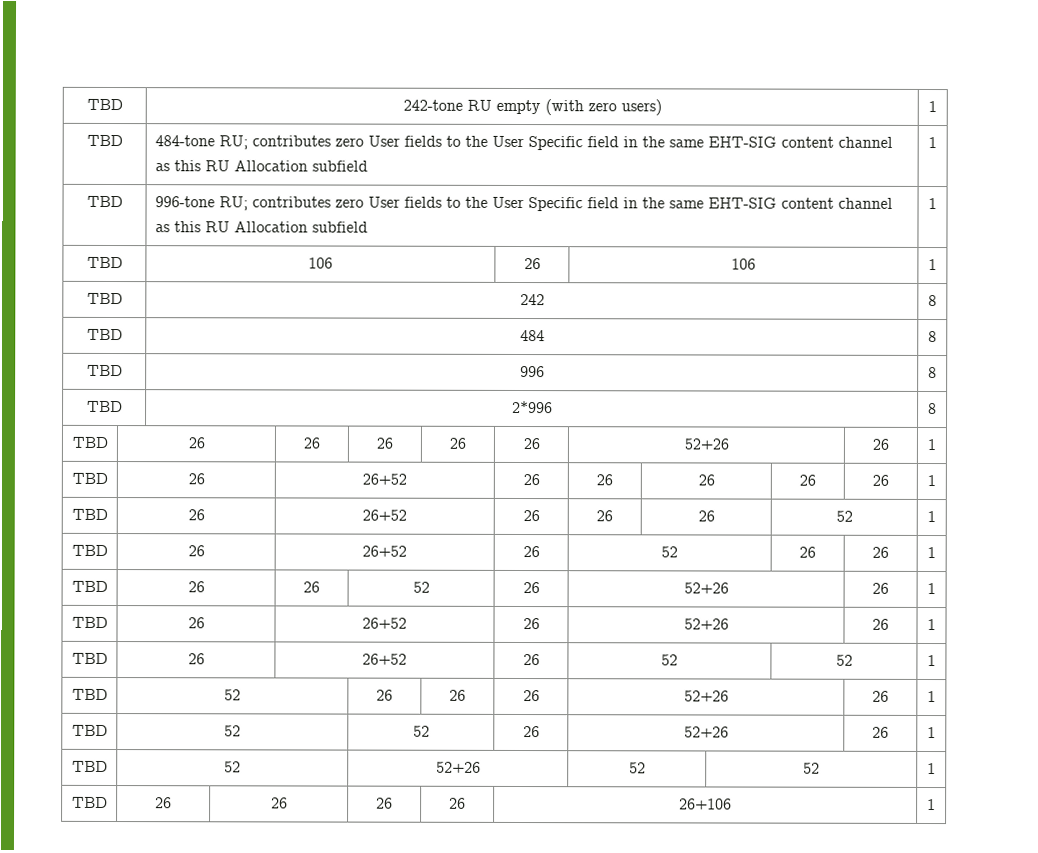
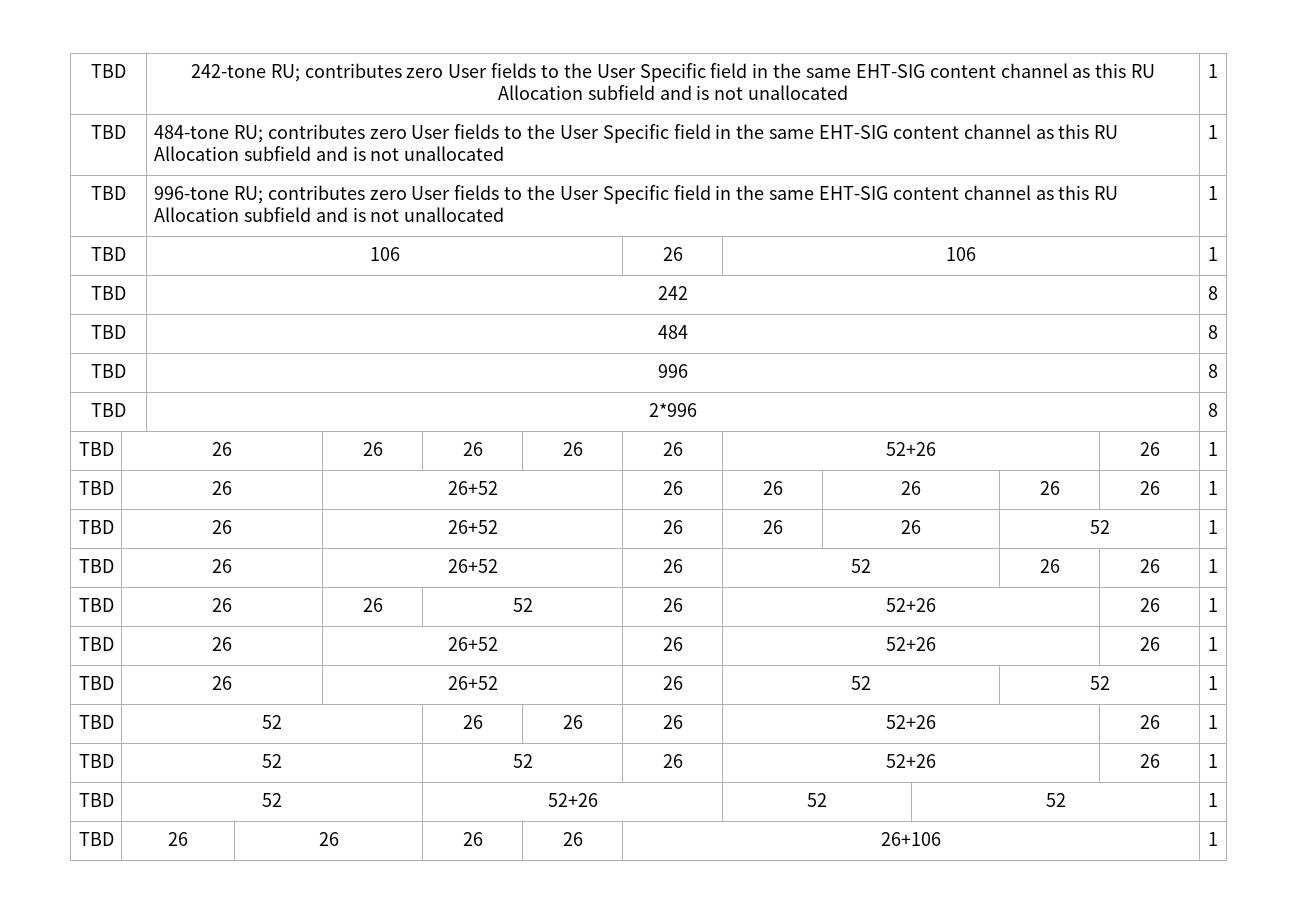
[466,99,662,116] RU empty (with zero users) -> [270,63,1156,82] [497,85,849,100] RU; contributes zero User fields to the User Specific field in the same EHT-SIG content channel as this RU Allocation subfield and is not unallocated
(368, 166) none -> [315,146,505,161] and is not unallocated
(368, 227) none -> [315,207,505,222] and is not unallocated

